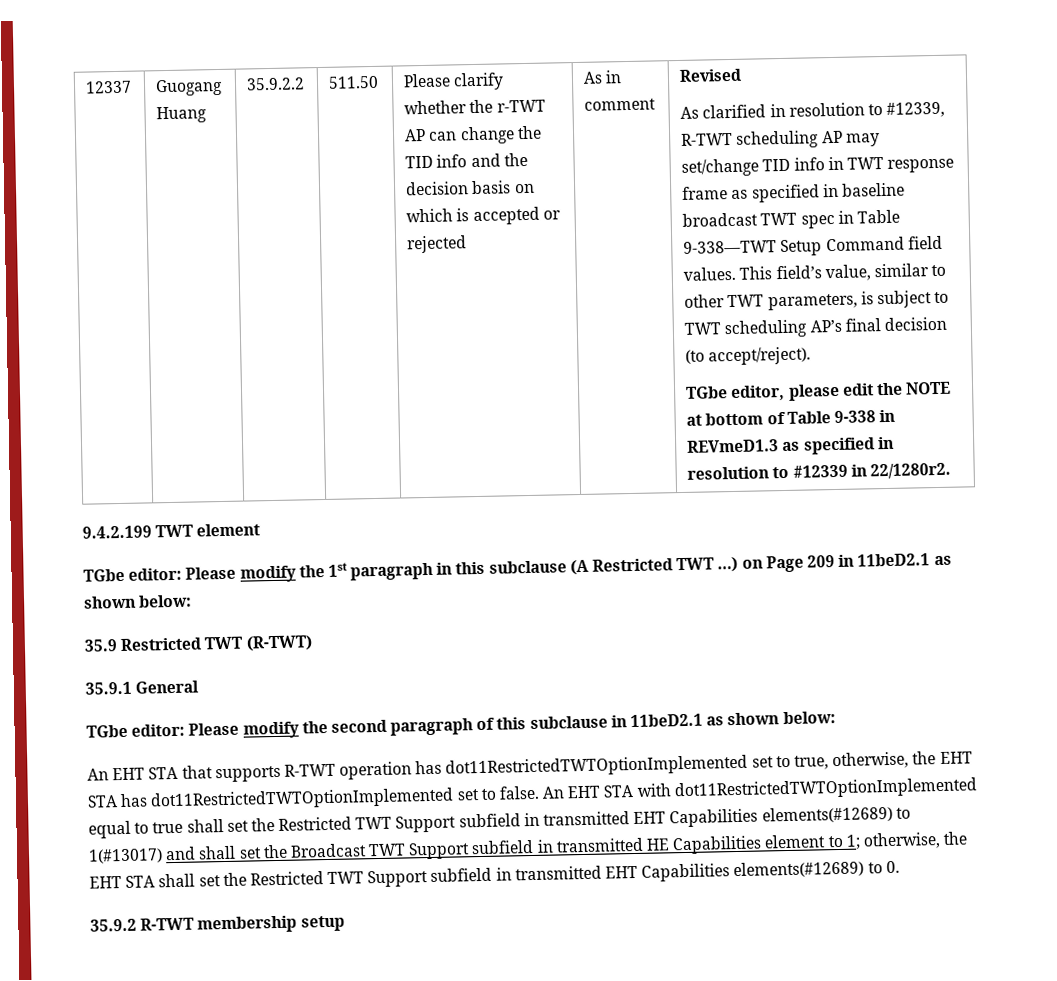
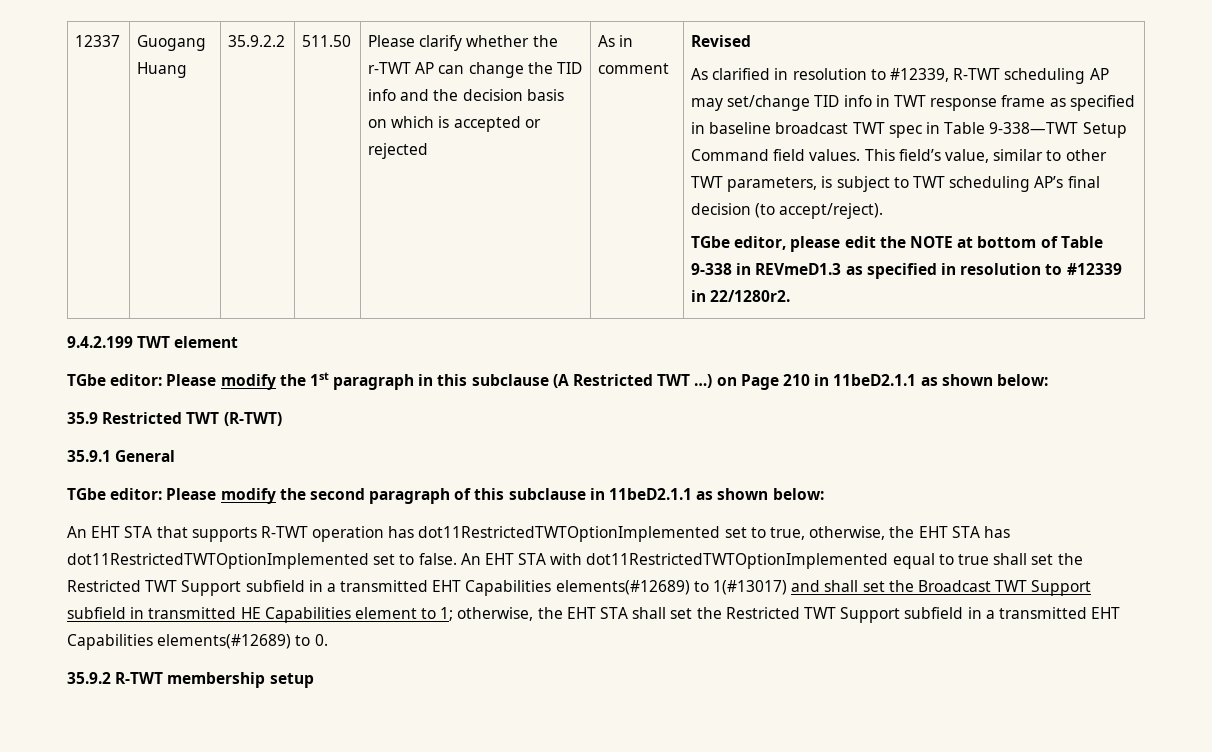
[806,553,931,568] 209 in 11beD2.1 -> [782,374,917,386] 210 in 11beD2.1.1
[630,713,704,728] 11beD2.1 -> [609,488,693,500] 11beD2.1.1
(540, 819) none -> [326,583,336,592] a
(512, 874) none -> [985,610,995,619] a

